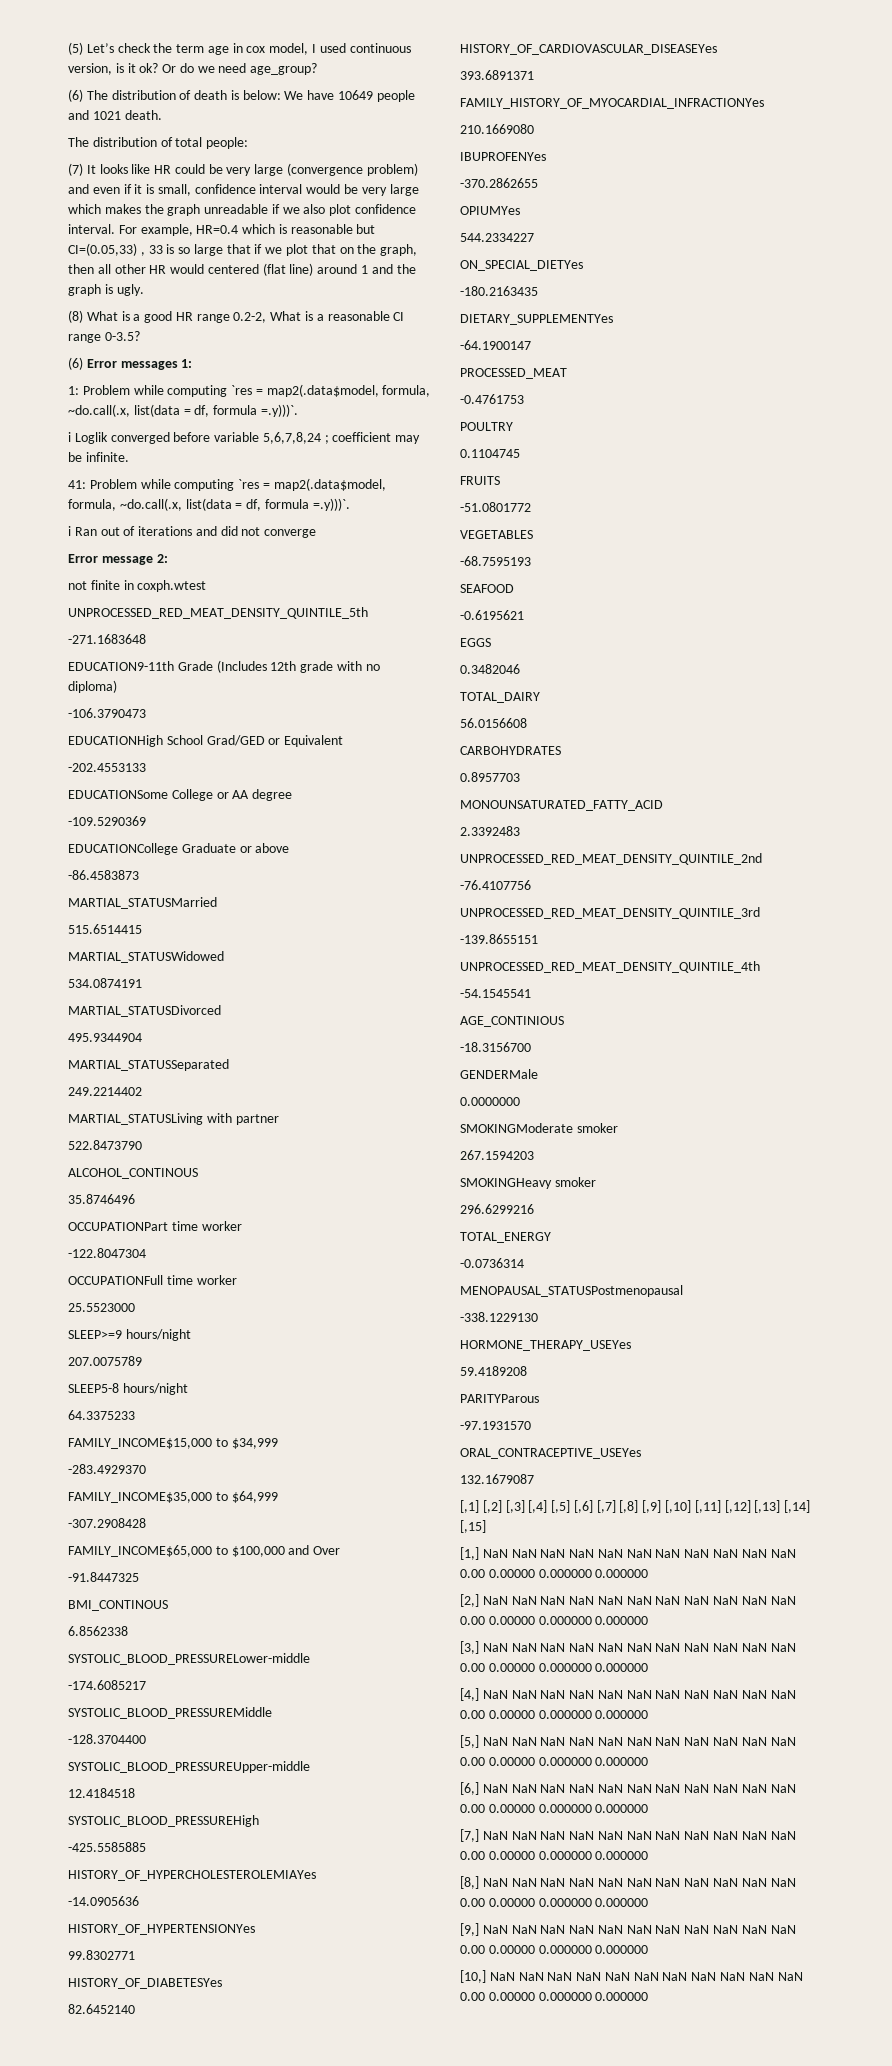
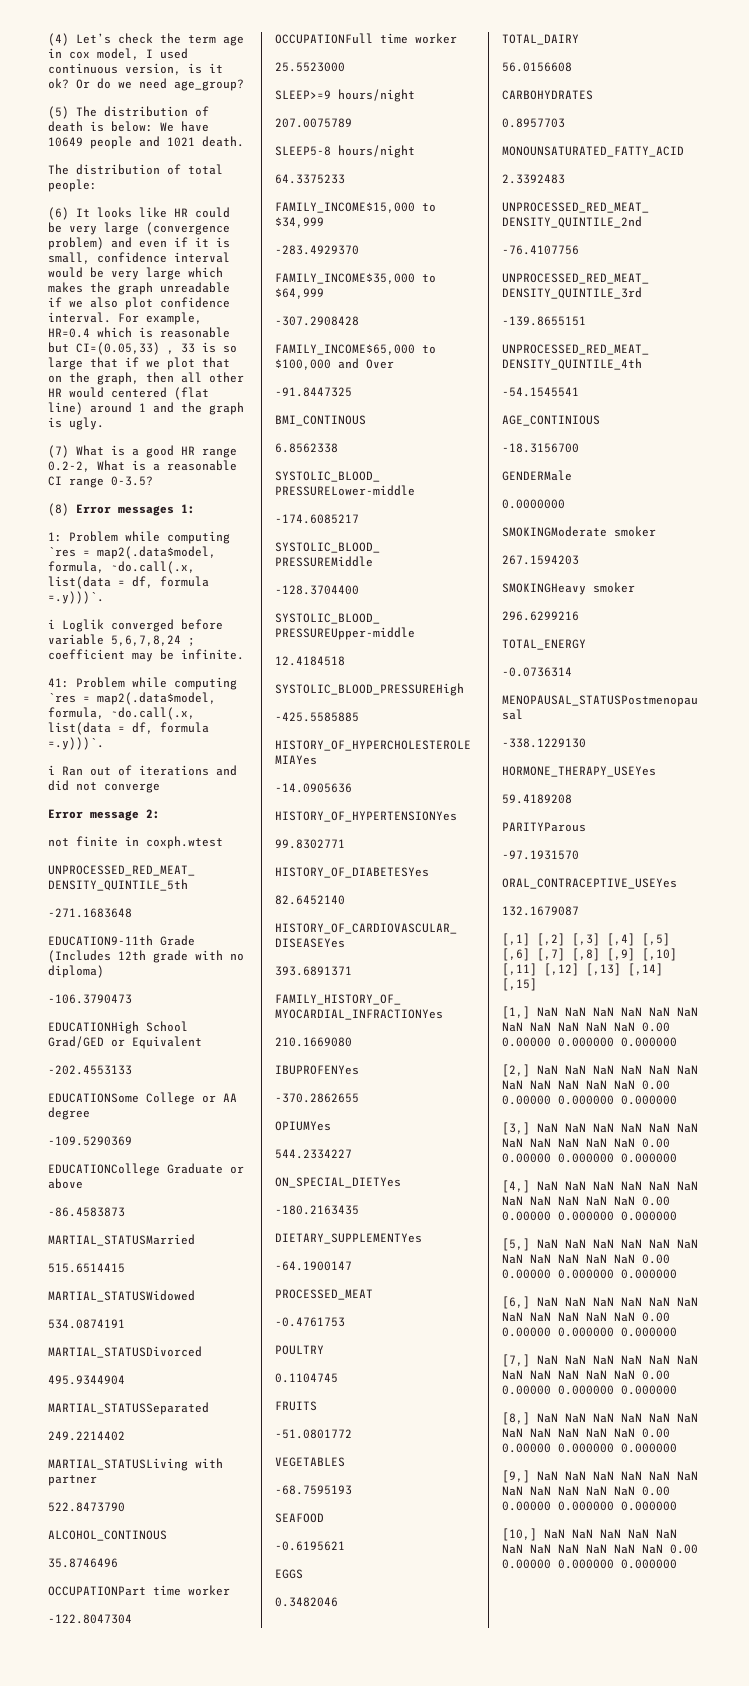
[68,42,83,55] (5) -> [48,33,69,46] (4)
[68,89,83,102] (6) -> [48,106,69,119] (5)
[68,163,83,176] (7) -> [48,207,69,220] (6)
[68,310,83,323] (8) -> [48,445,69,458] (7)
[68,357,83,370] (6) -> [48,503,69,516] (8)

